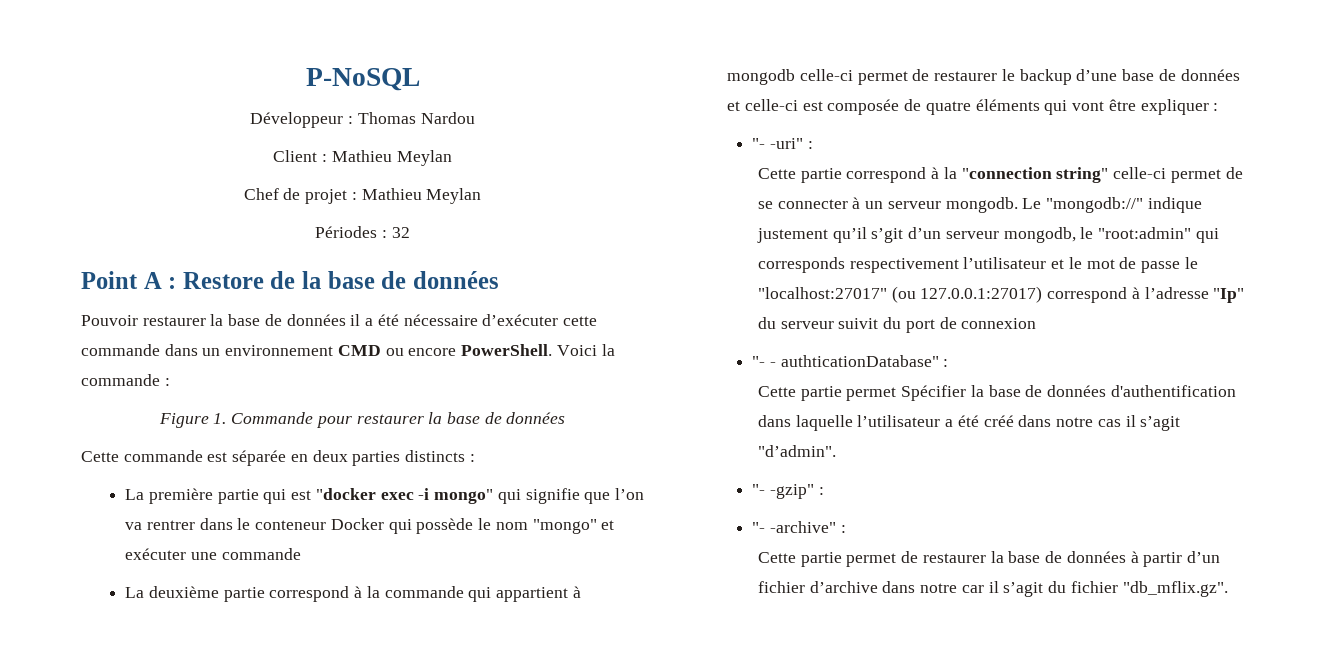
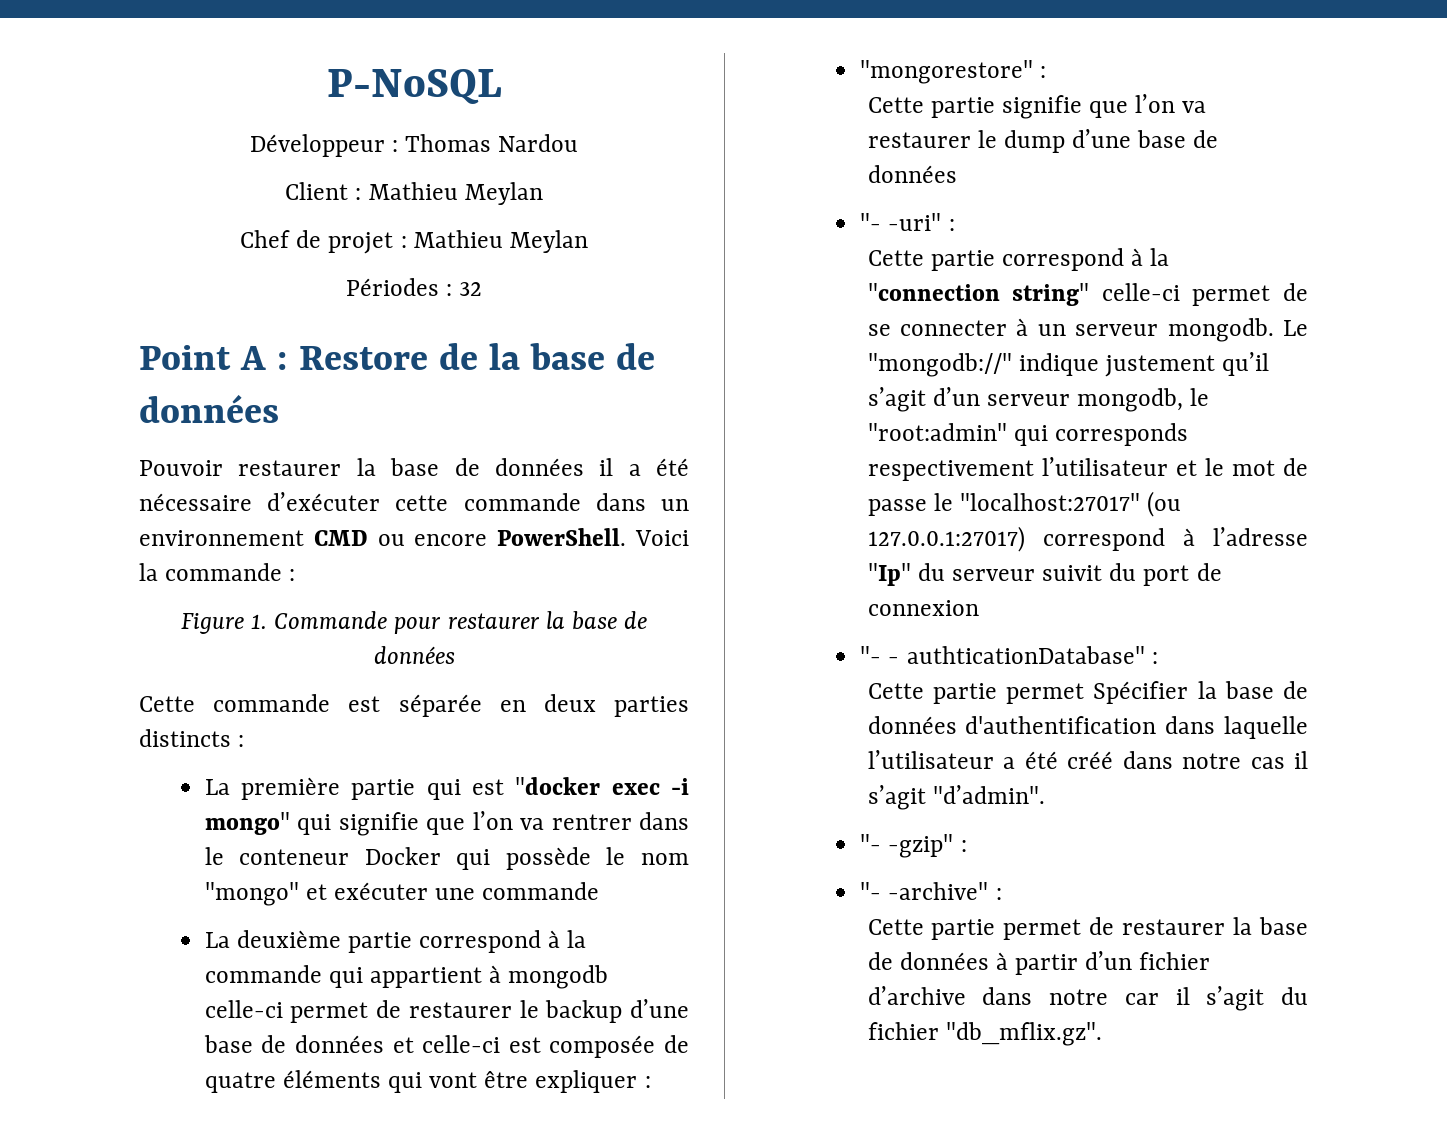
(1219, 107) none -> [860,60,1047,84] [867,94,1207,119] [867,129,1219,153] [867,165,957,183] // "mongorestore" : // Cette partie signifie que l’on va restaurer le dump d’une base de données
[871,228,904,243] s’git -> [867,387,926,412] s’agit

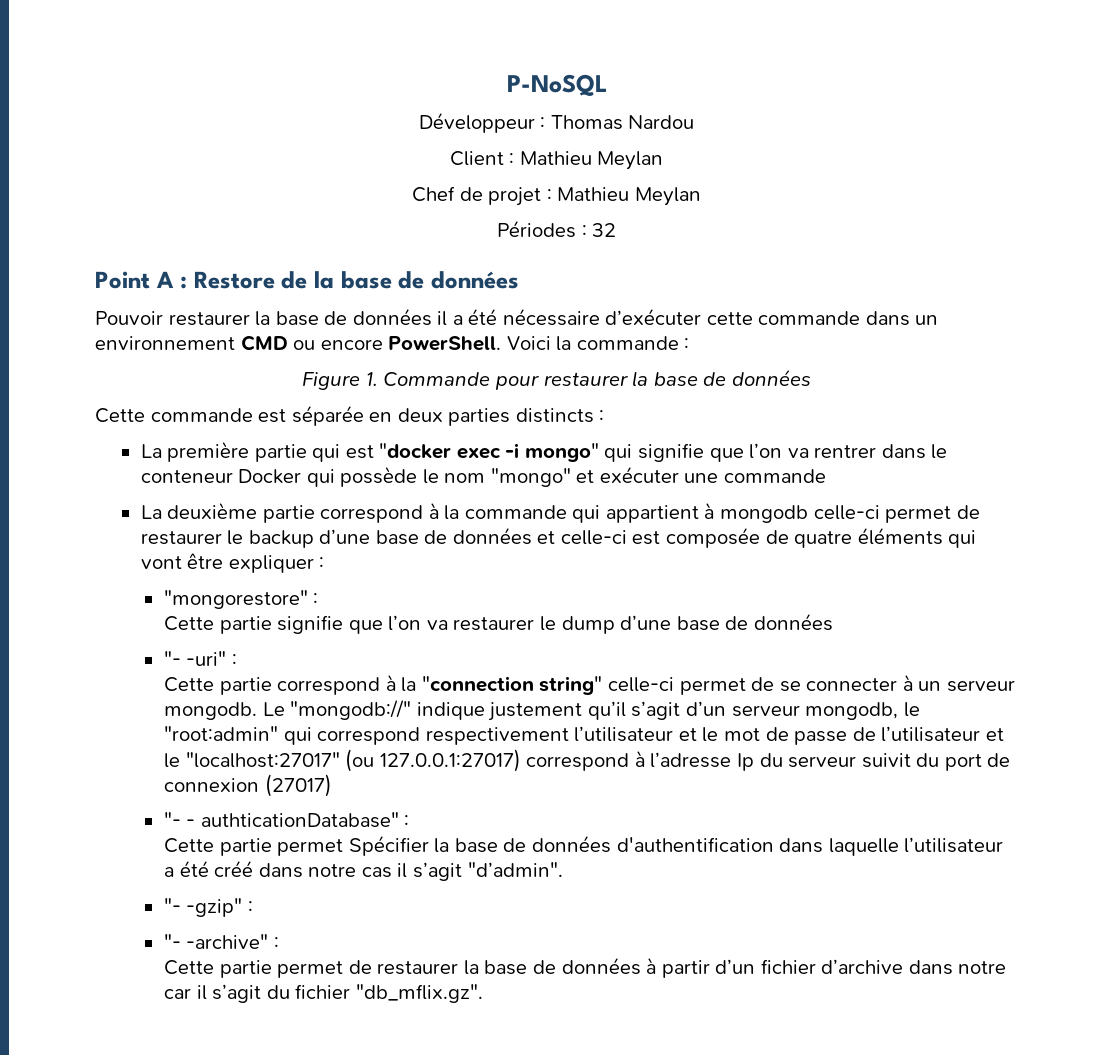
[1054,423,1188,446] corresponds -> [317,727,421,745] correspond
(927, 507) none -> [852,726,1004,742] de l’utilisateur et
[867,563,911,586] "Ip" -> [736,753,754,771] Ip
(979, 608) none -> [264,774,332,797] (27017)

